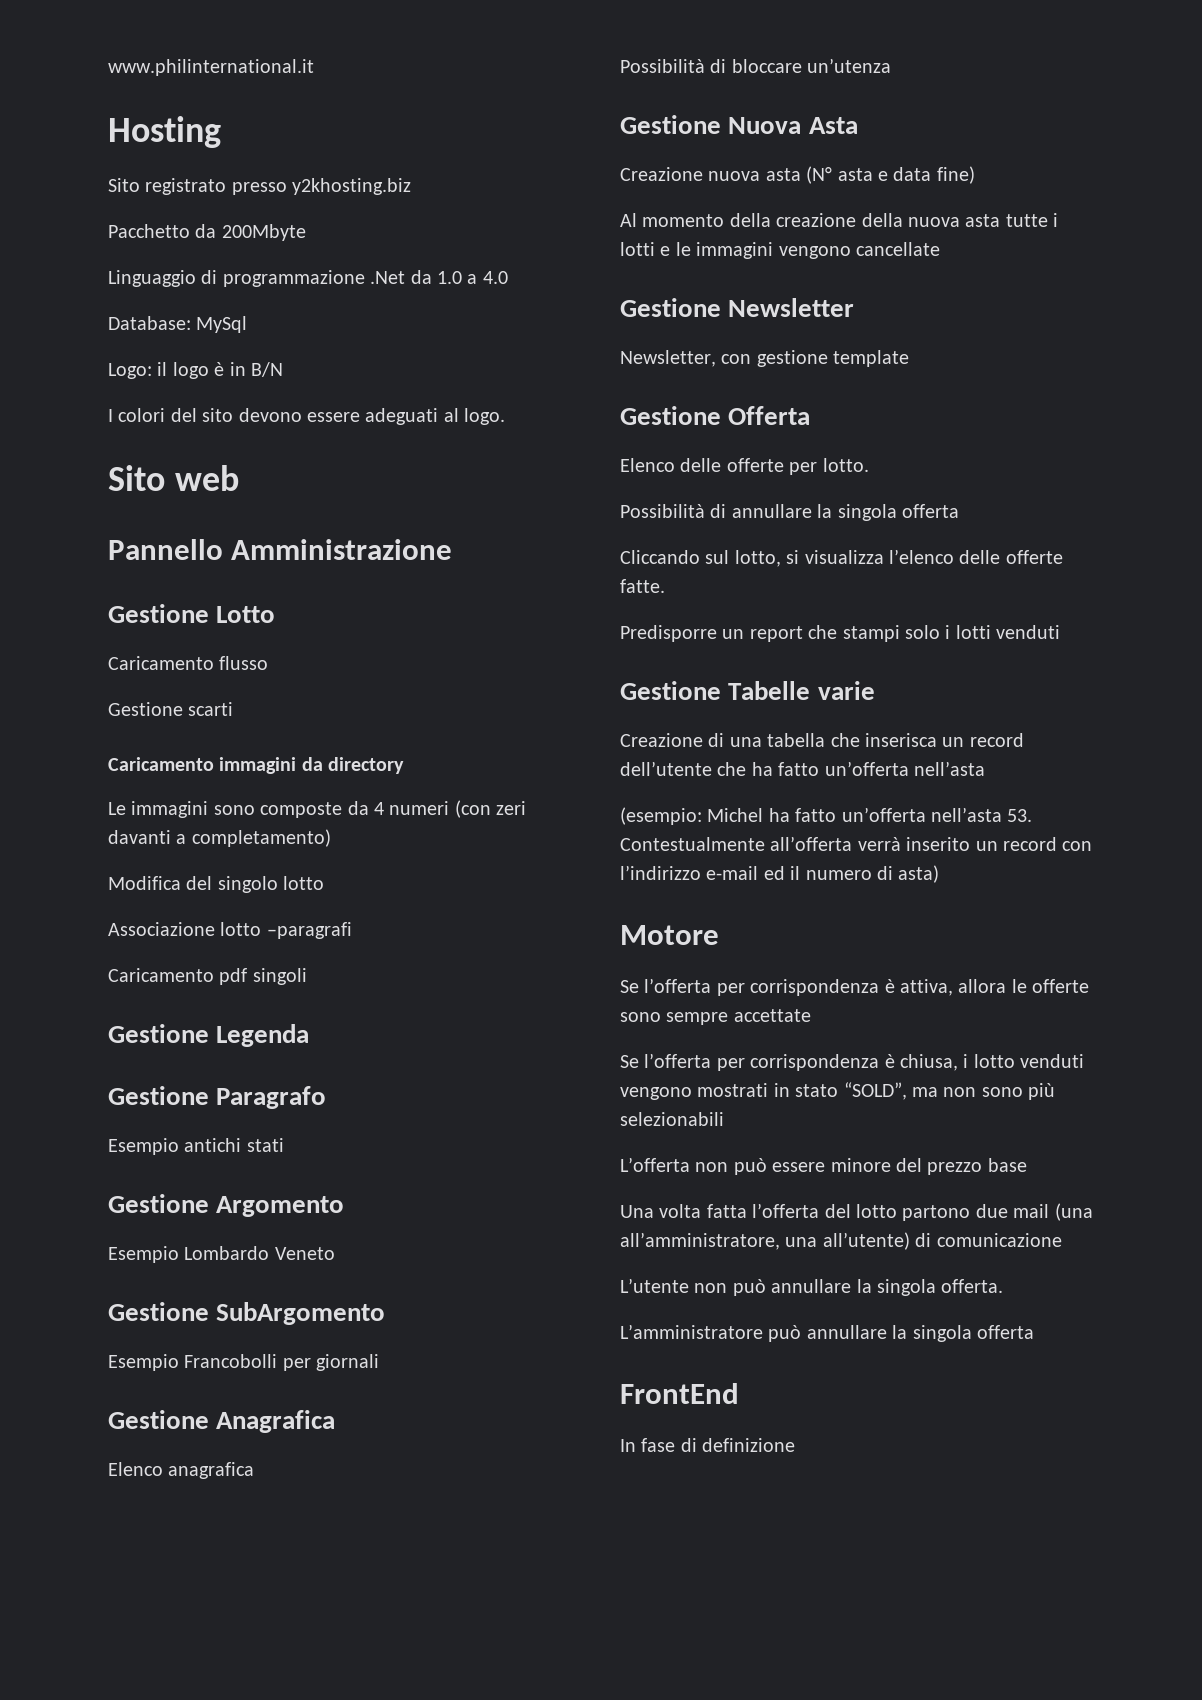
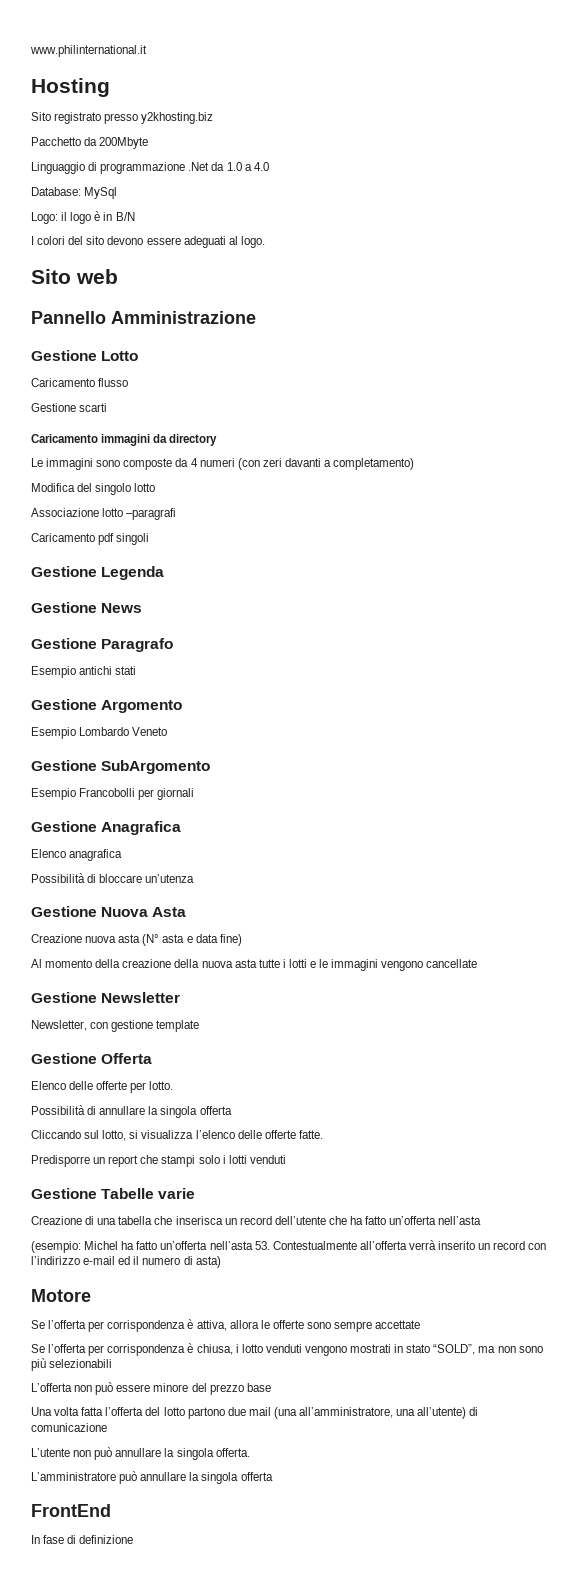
(310, 1035) none -> [31,602,143,613] // Gestione News

